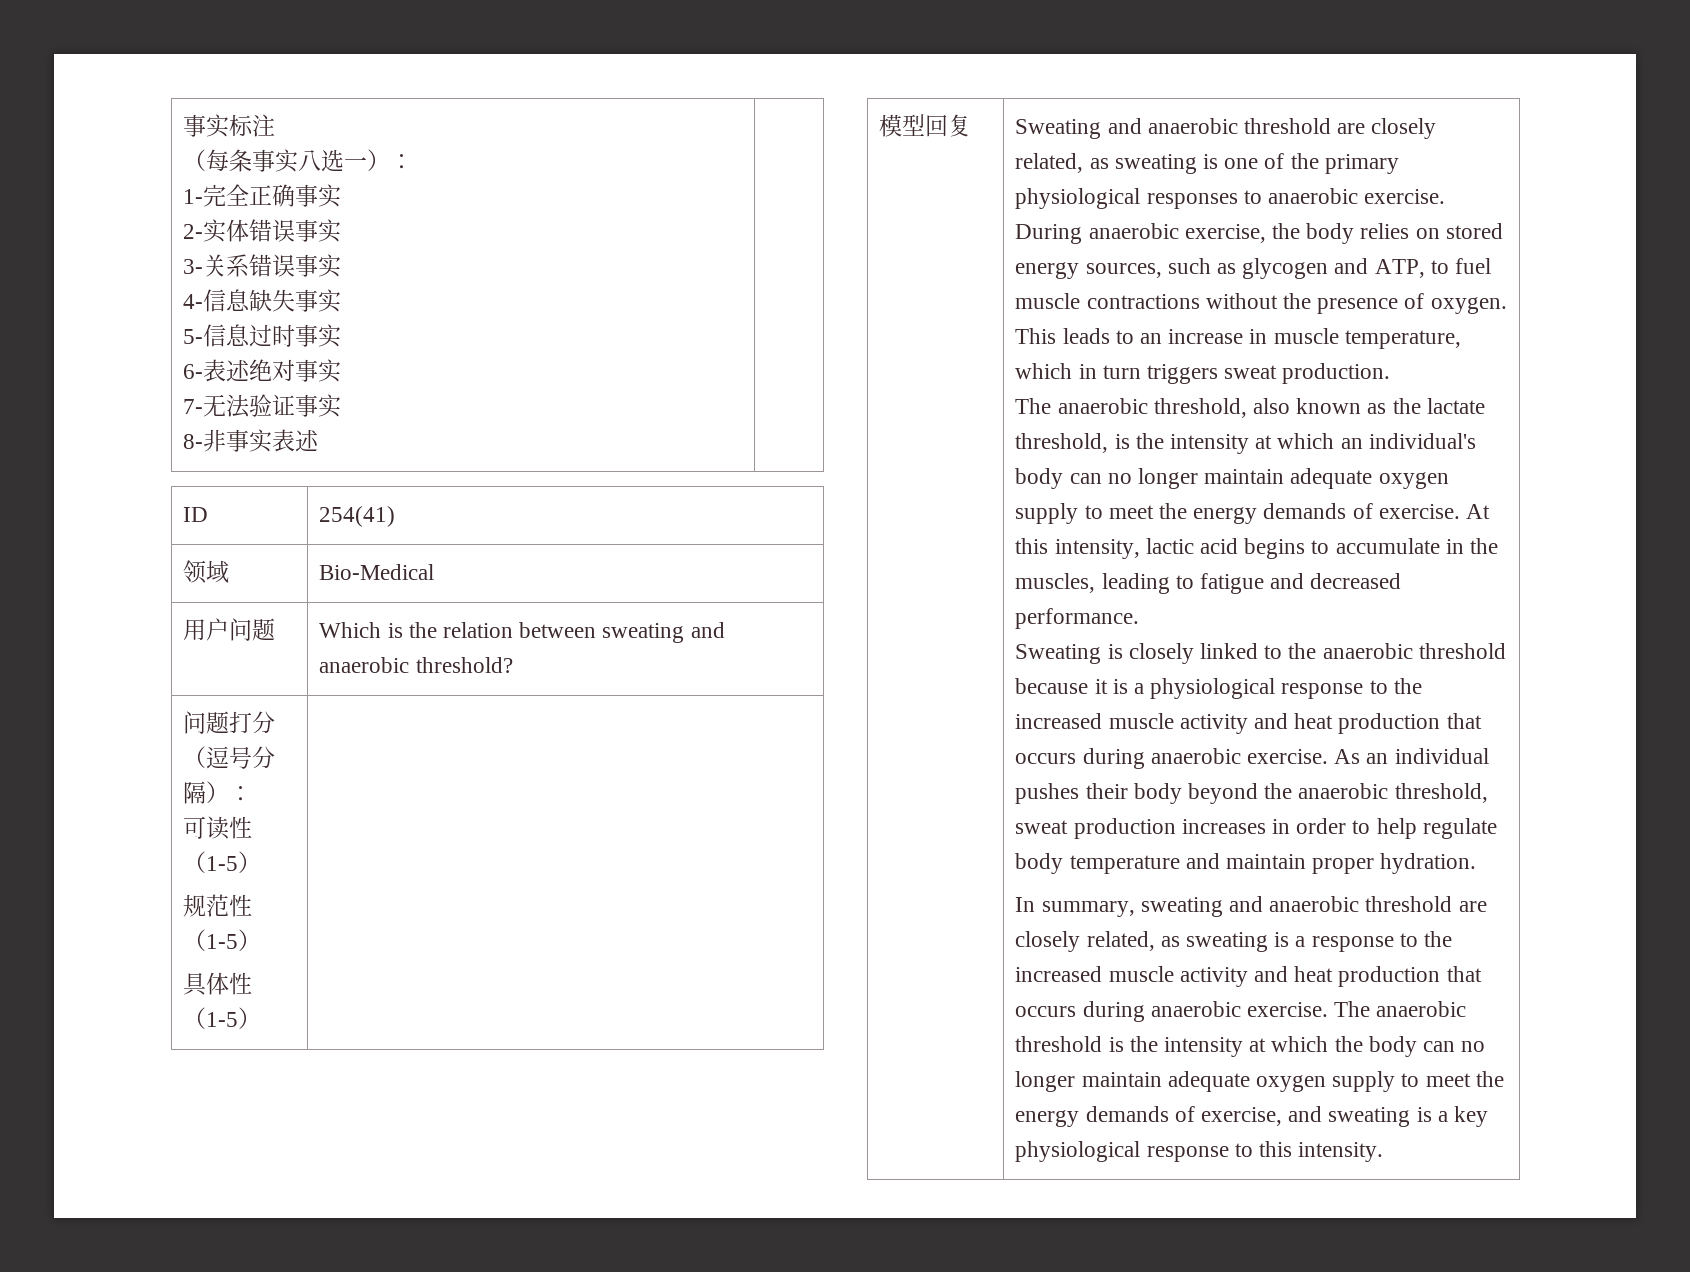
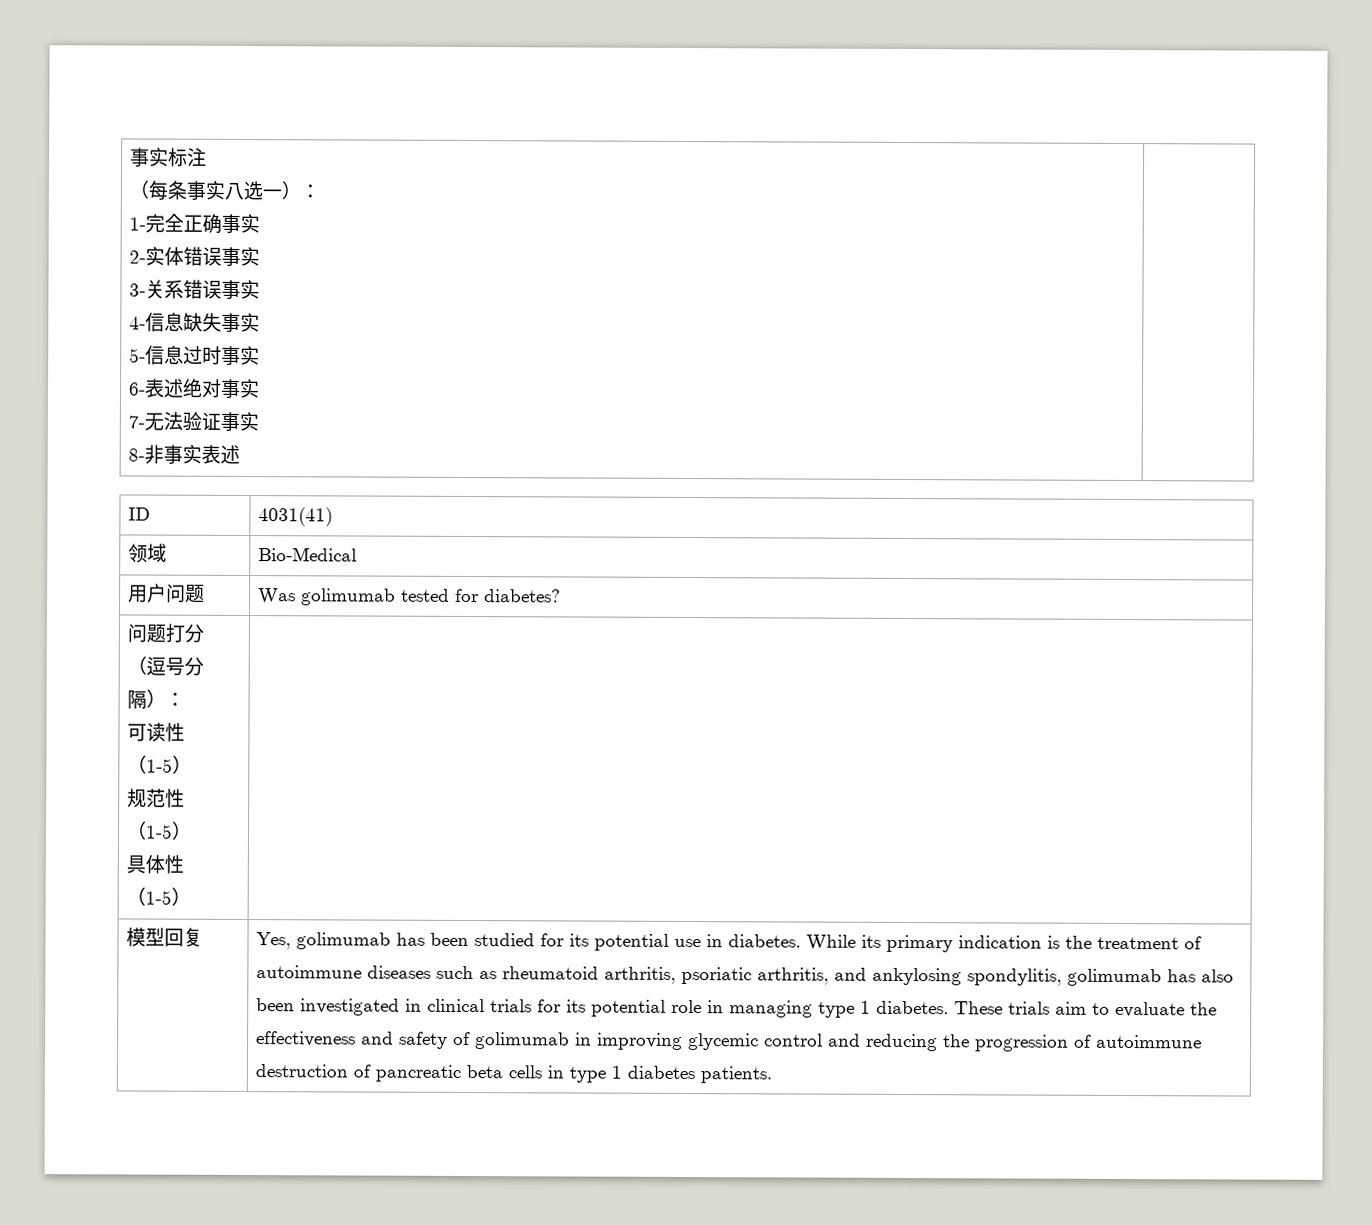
[319,506,396,527] 254(41) -> [257,507,333,527] 4031(41)
[319,622,725,643] [319,657,513,673] Which is the relation between sweating and anaerobic threshold? -> [257,588,561,606] Was golimumab tested for diabetes?
[1015,118,1437,139] [1015,153,1399,174] [1015,188,1446,209] [1015,223,1503,244] [1015,258,1492,279] [1015,293,1507,314] [1015,328,1461,349] [1015,363,1391,384] [1015,398,1485,418] [1015,433,1476,454] [1015,468,1449,489] [1015,503,1491,524] [1015,538,1499,559] [1015,573,1402,594] [1015,608,1140,629] [1015,643,1506,664] [1015,678,1422,699] [1015,713,1482,734] [1015,748,1489,769] [1015,783,1488,804] [1015,818,1497,839] [1015,853,1477,874] [1015,896,1487,917] [1015,931,1453,952] [1015,966,1482,987] [1015,1001,1467,1022] [1015,1036,1486,1057] [1015,1071,1504,1092] [1015,1106,1489,1127] [1015,1141,1384,1162] Sweating and anaerobic threshold are closely related, as sweating is one of the primary physiological responses to anaerobic exercise. During anaerobic exercise, the body relies on stored energy sources, such as glycogen and ATP, to fuel muscle contractions without the presence of oxygen. This leads to an increase in muscle temperature, which in turn triggers sweat production. // The anaerobic threshold, also known as the lactate threshold, is the intensity at which an individual's body can no longer maintain adequate oxygen supply to meet the energy demands of exercise. At this intensity, lactic acid begins to accumulate in the muscles, leading to fatigue and decreased performance. // Sweating is closely linked to the anaerobic threshold because it is a physiological response to the increased muscle activity and heat production that occurs during anaerobic exercise. As an individual pushes their body beyond the anaerobic threshold, sweat production increases in order to help regulate body temperature and maintain proper hydration. // In summary, sweating and anaerobic threshold are closely related, as sweating is a response to the increased muscle activity and heat production that occurs during anaerobic exercise. The anaerobic threshold is the intensity at which the body can no longer maintain adequate oxygen supply to meet the energy demands of exercise, and sweating is a key physiological response to this intensity. -> [255,932,1202,953] [255,965,1234,987] [255,998,1217,1018] [255,1031,1202,1052] [254,1064,772,1084] Yes, golimumab has been studied for its potential use in diabetes. While its primary indication is the treatment of autoimmune diseases such as rheumatoid arthritis, psoriatic arthritis, and ankylosing spondylitis, golimumab has also been investigated in clinical trials for its potential role in managing type 1 diabetes. These trials aim to evaluate the effectiveness and safety of golimumab in improving glycemic control and reducing the progression of autoimmune destruction of pancreatic beta cells in type 1 diabetes patients.

